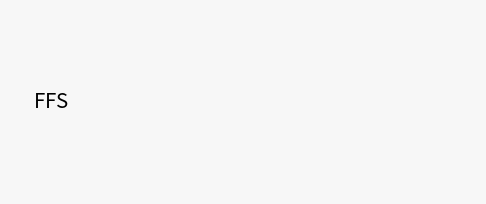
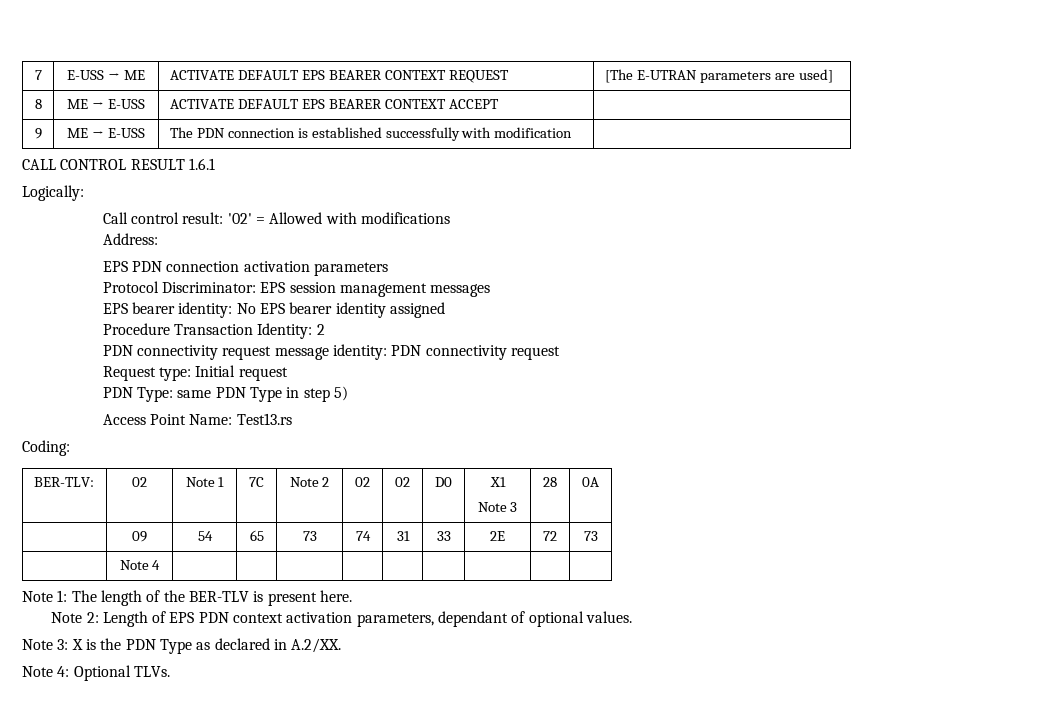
[34,93,68,108] FFS -> [34,70,42,80] [67,70,145,80] [169,70,509,83] [604,69,833,83] [34,99,42,109] [67,99,145,109] [169,99,499,109] [34,128,42,139] [67,128,145,138] [169,127,573,141] [22,158,215,170] [22,185,84,201] [102,212,450,224] [102,233,158,245] [102,261,388,276] [102,281,491,297] [102,302,445,318] [102,323,325,339] [102,344,560,360] [102,365,288,381] [102,386,348,402] [102,413,292,425] [22,440,70,456] [33,477,94,487] [132,477,147,487] [185,477,225,487] [249,477,264,487] [289,477,330,487] [355,477,370,487] [395,477,410,487] [435,477,452,487] [489,477,506,487] [477,502,518,512] [543,477,557,487] [582,477,599,487] [132,531,147,542] [197,531,213,541] [249,530,264,541] [302,531,317,541] [355,531,371,541] [396,531,410,541] [436,531,451,541] [490,531,505,541] [543,531,557,541] [583,531,598,541] [119,560,161,570] [22,590,352,606] [51,611,633,627] [22,638,342,654] [22,665,170,681] 7 | E-USS → ME | ACTIVATE DEFAULT EPS BEARER CONTEXT REQUEST | [The E-UTRAN parameters are used] // 8 | ME → E-USS | ACTIVATE DEFAULT EPS BEARER CONTEXT ACCEPT | // 9 | ME → E-USS | The PDN connection is established successfully with modification | // CALL CONTROL RESULT 1.6.1 // Logically: // Call control result: '02' = Allowed with modifications // Address: // EPS PDN connection activation parameters // Protocol Discriminator: EPS session management messages // EPS bearer identity: No EPS bearer identity assigned // Procedure Transaction Identity: 2 // PDN connectivity request message identity: PDN connectivity request // Request type: Initial request // PDN Type: same PDN Type in step 5) // Access Point Name: Test13.rs // Coding: // BER-TLV: | 02 | Note 1 | 7C | Note 2 | 02 | 02 | D0 | X1 // Note 3 | 28 | 0A // | 09 | 54 | 65 | 73 | 74 | 31 | 33 | 2E | 72 | 73 // | Note 4 | | | | | | | | | // Note 1: The length of the BER-TLV is present here. // Note 2: Length of EPS PDN context activation parameters, dependant of optional values. // Note 3: X is the PDN Type as declared in A.2/XX. // Note 4: Optional TLVs.

